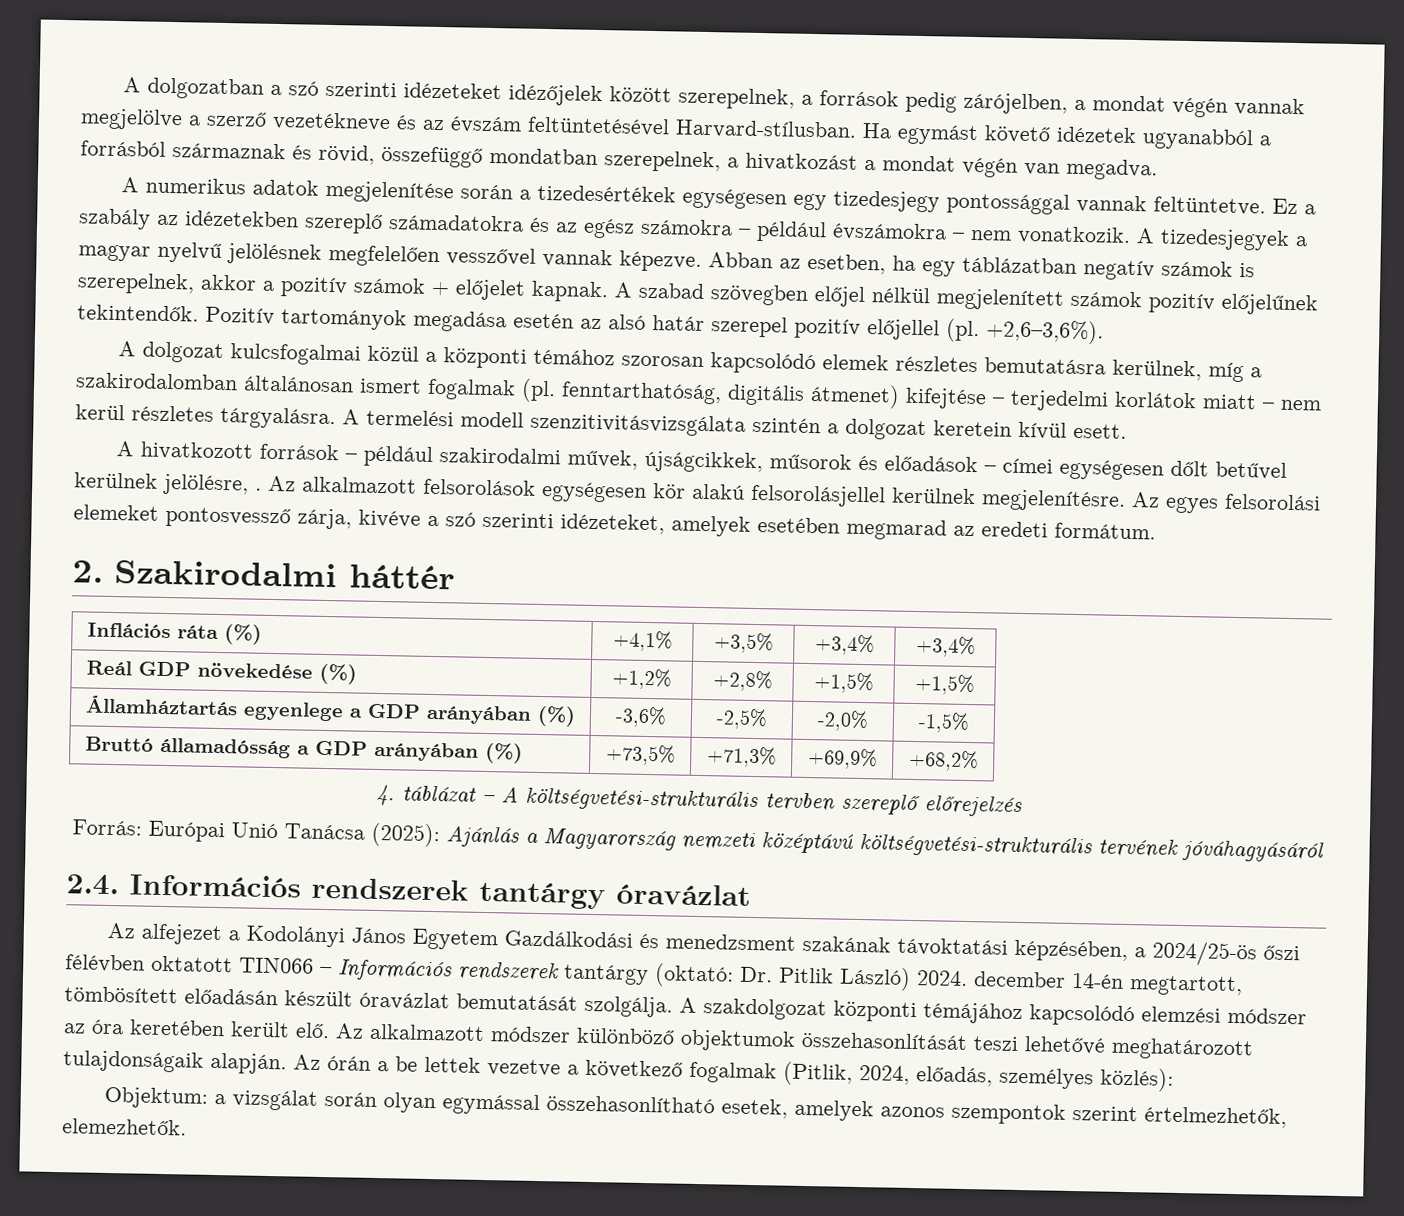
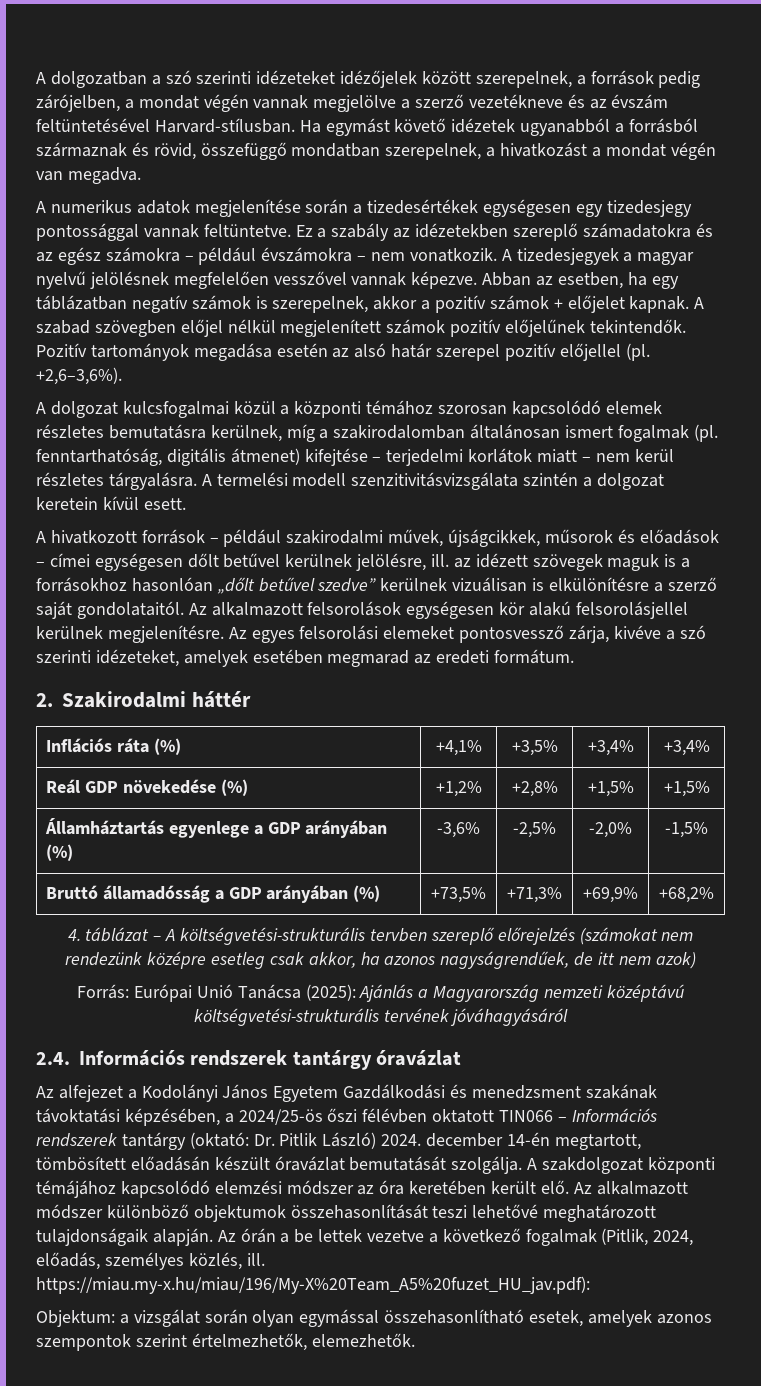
[255,488,262,491] . -> [431,553,691,571] [36,577,717,594] [36,601,184,619] ill. az idézett szövegek maguk is a forrásokhoz hasonlóan „dőlt betűvel szedve” kerülnek vizuálisan is elkülönítésre a szerző saját gondolataitól.
(1023, 806) none -> [579,927,694,945] [65,951,696,969] (számokat nem rendezünk középre esetleg csak akkor, ha azonos nagyságrendűek, de itt nem azok)
[1100,1067,1174,1092] közlés): -> [188,1252,265,1270] [36,1276,590,1294] közlés, ill. https://miau.my-x.hu/miau/196/My-X%20Team_A5%20fuzet_HU_jav.pdf):

